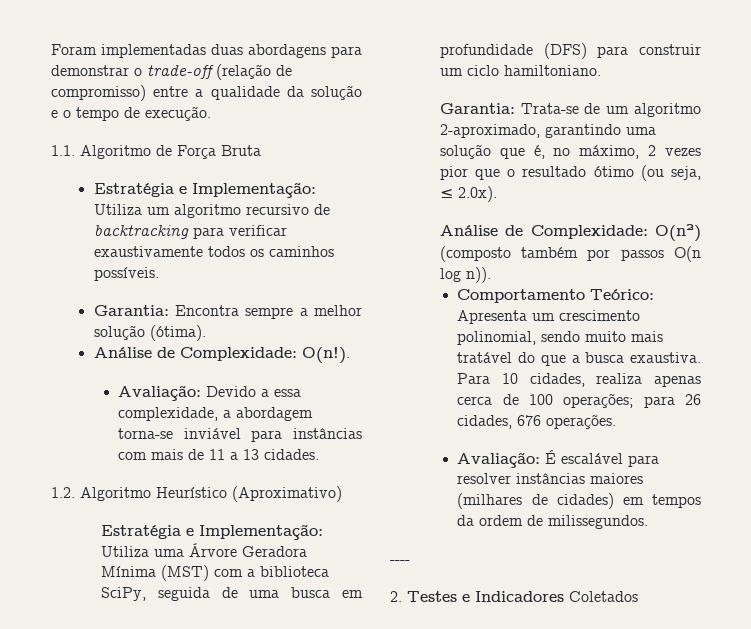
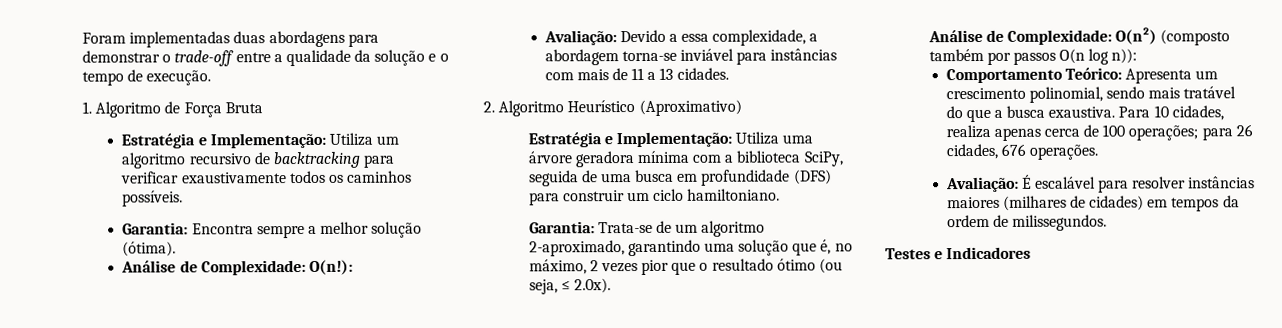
[216,64,292,80] [51,85,146,101] (relação de compromisso) -> (235, 58) none
[51,145,75,156] 1.1. -> [82,101,92,114] 1.
[301,347,350,364] O(n!). -> [308,259,353,275] O(n!):
[51,487,75,498] 1.2. -> [483,101,495,113] 2.
[188,543,307,557] [100,565,209,581] Árvore Geradora Mínima (MST) -> [527,150,689,168] árvore geradora mínima
[465,267,491,283] n)). -> [1111,48,1138,64] n)):
[585,331,627,342] muito -> (1145, 92) none
[390,560,410,564] [390,591,402,602] ---- // 2. -> (1107, 222) none
[569,591,638,602] Coletados -> (1032, 253) none

